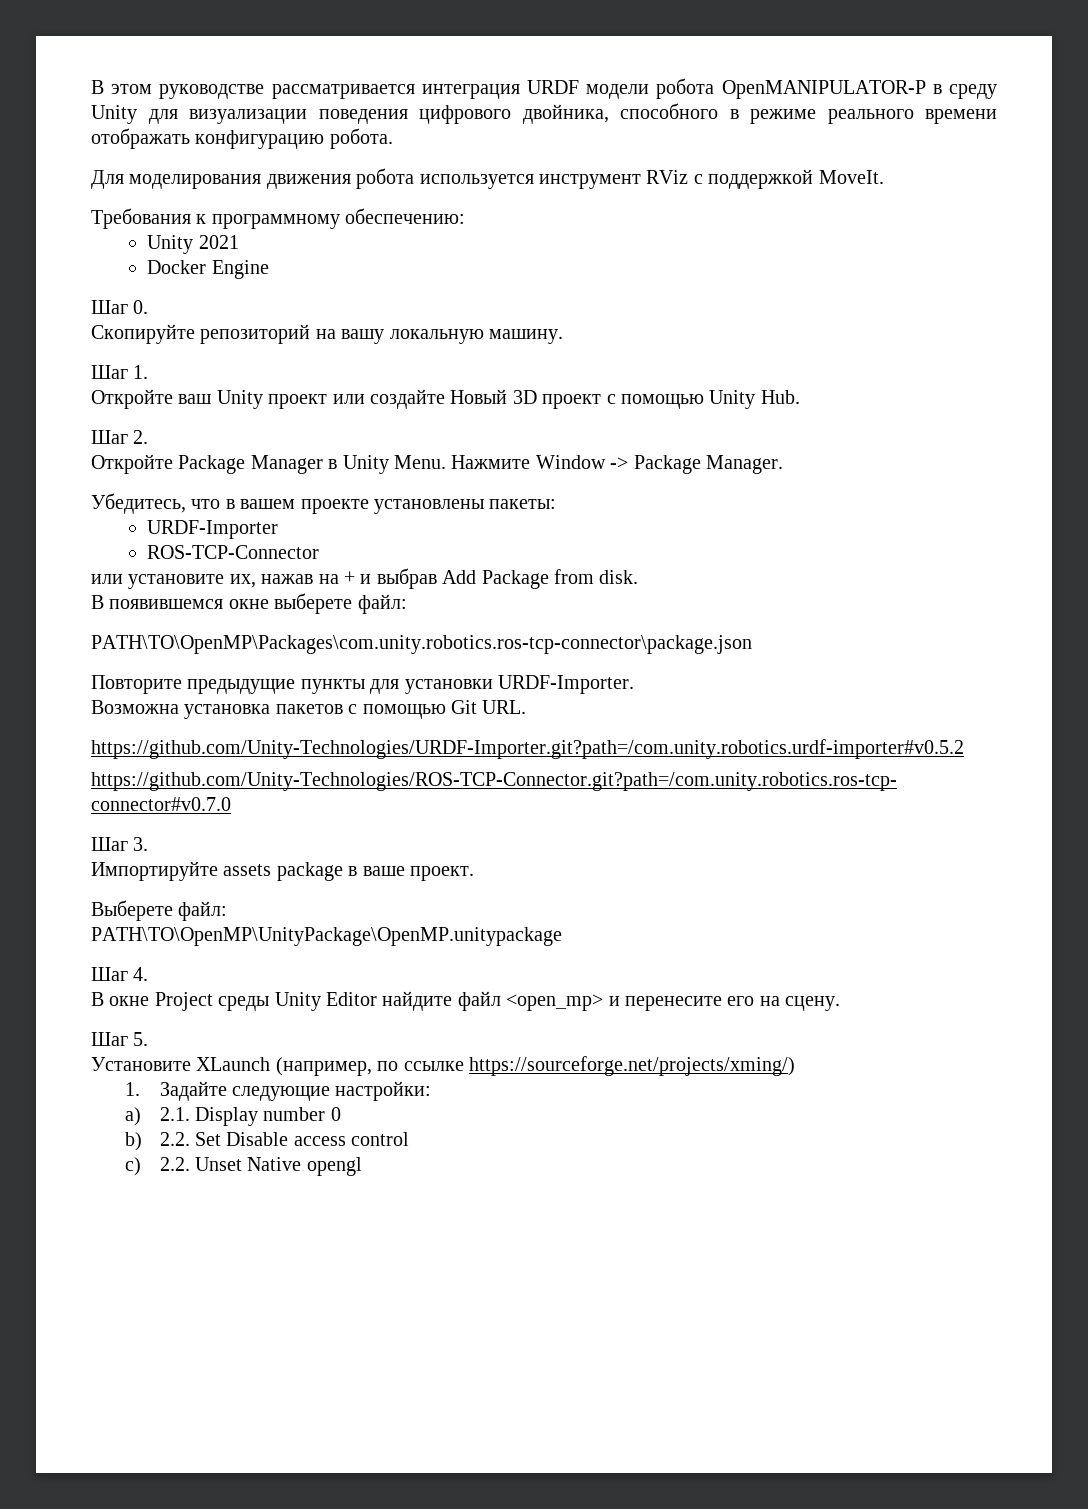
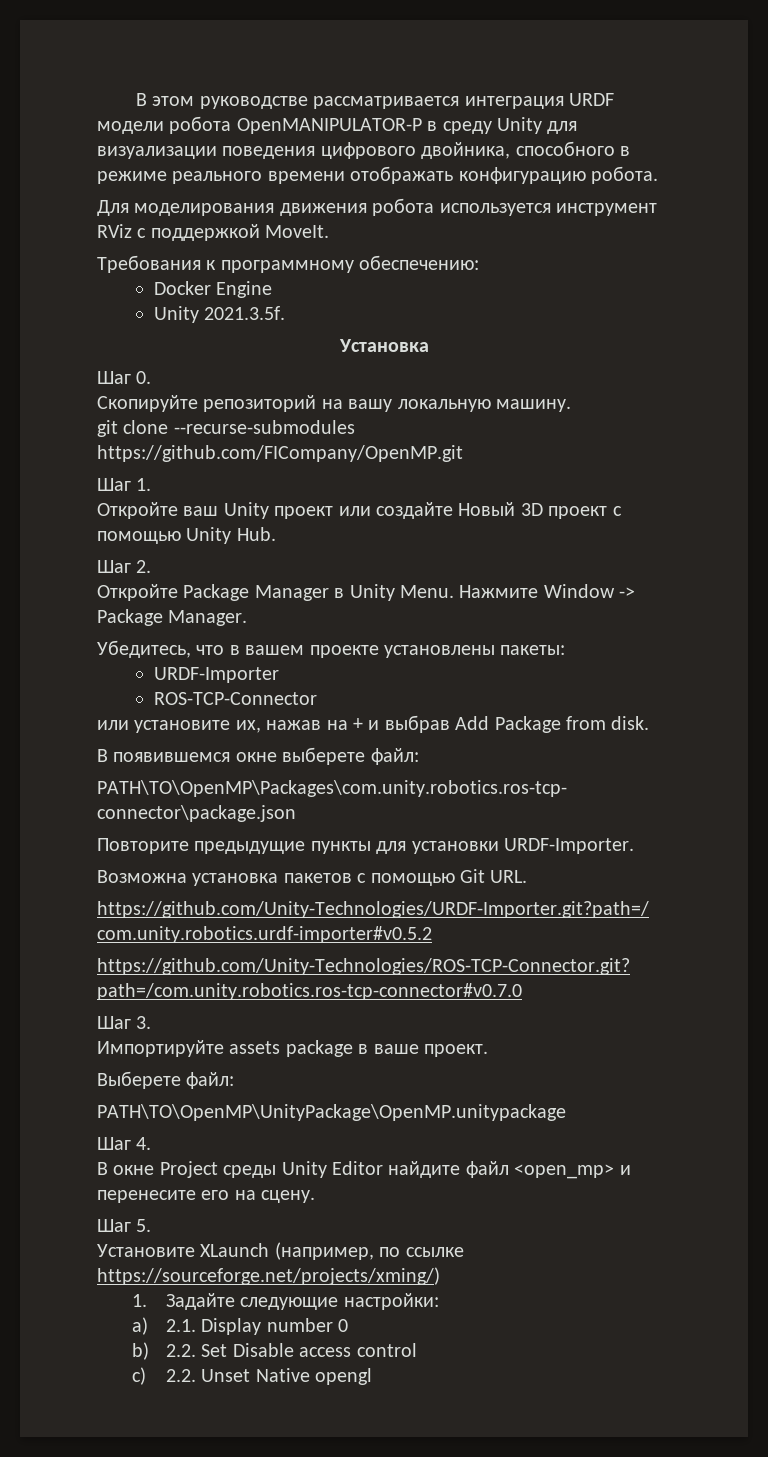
[147,235,239,254] // Unity 2021 -> (480, 262) none
(269, 269) none -> [153,306,285,323] [338,339,429,352] // Unity 2021.3.5f. // Установка
(563, 336) none -> [97,420,355,437] [97,445,463,462] // git clone --recurse-submodules https://github.com/FICompany/OpenMP.git

